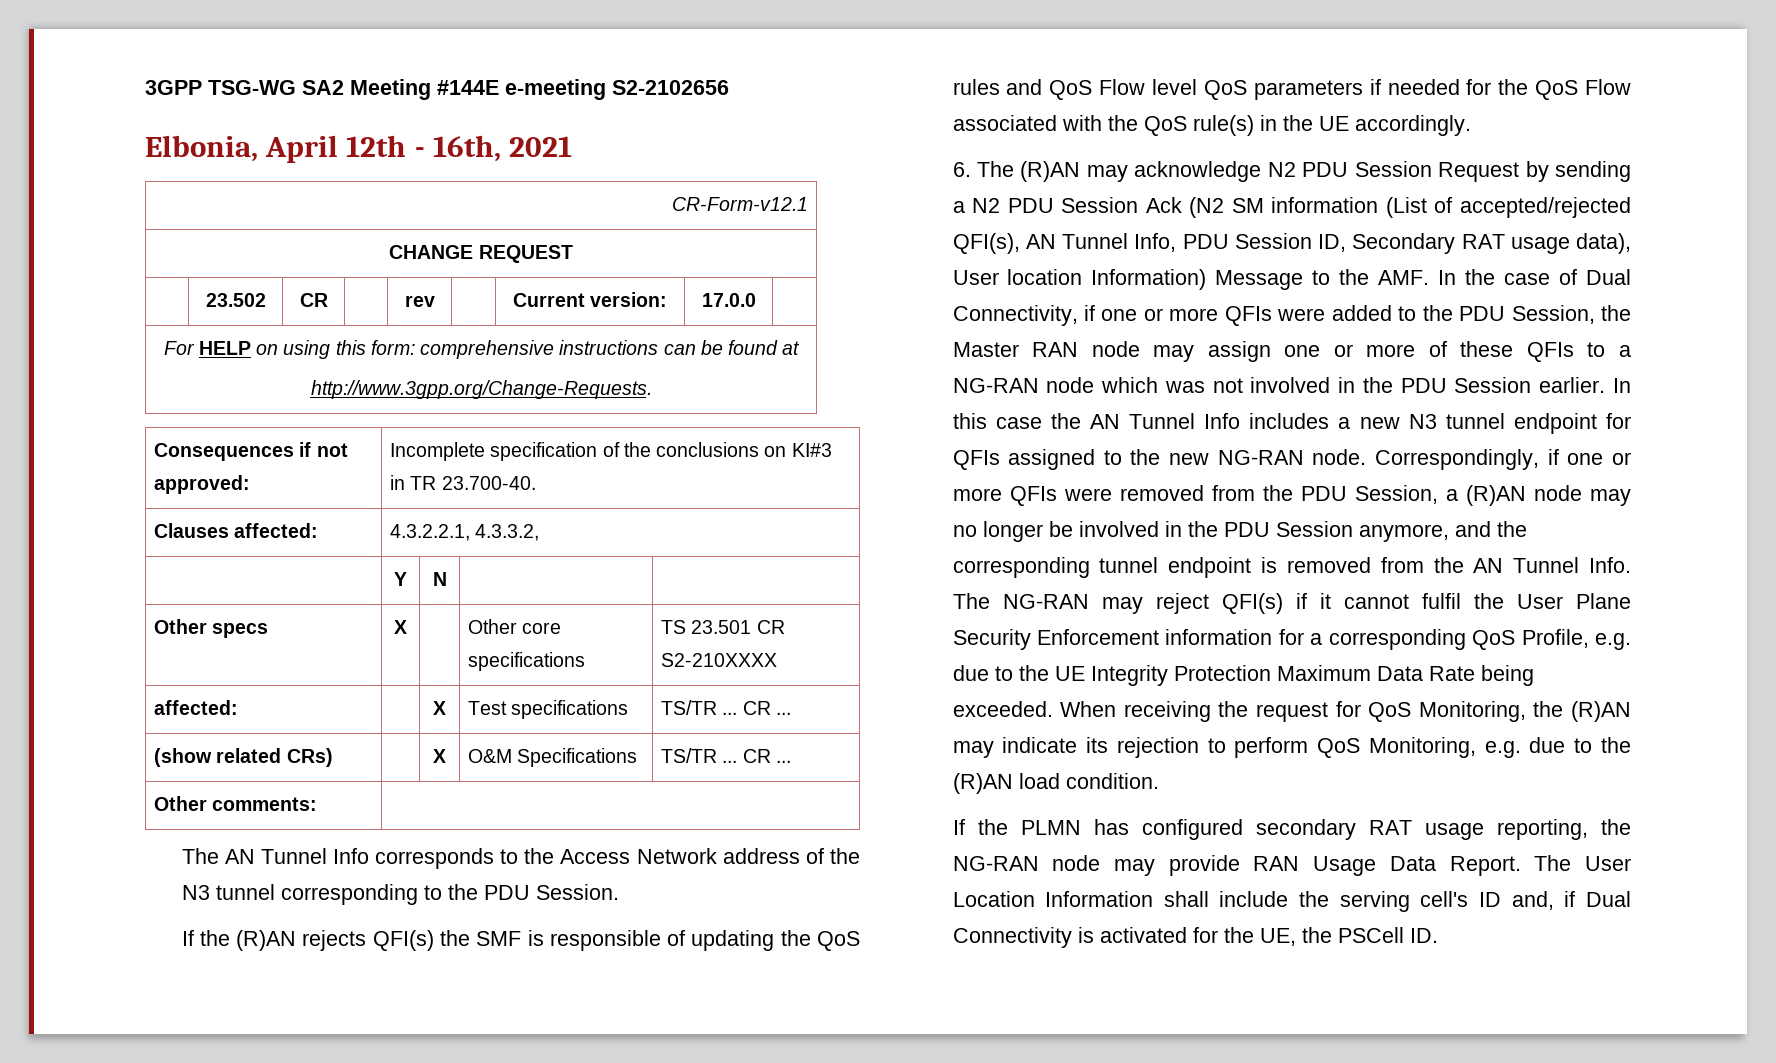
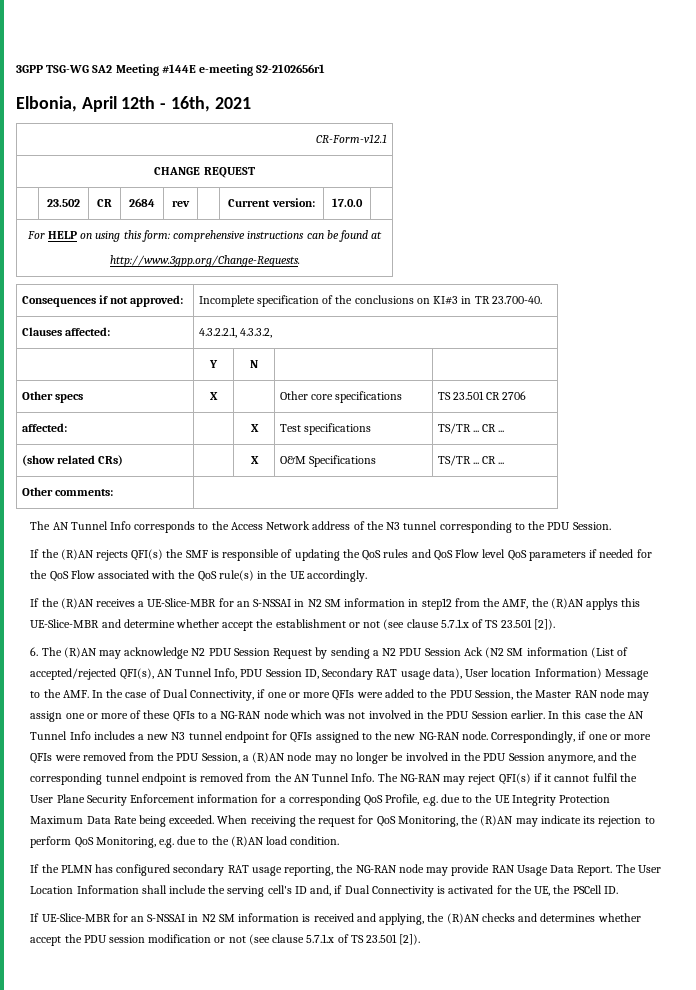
[612,80,729,95] S2-2102656 -> [256,64,326,73] S2-2102656r1
(328, 300) none -> [129,198,155,207] 2684
[661,653,778,667] S2-210XXXX -> [502,391,527,400] 2706
(1471, 125) none -> [30,598,641,610] [30,619,555,631] // If the (R)AN receives a UE-Slice-MBR for an S-NSSAI in N2 SM information in step12 from the AMF, the (R)AN applys this UE-Slice-MBR and determine whether accept the establishment or not (see clause 5.7.1.x of TS 23.501 [2]).
(1438, 935) none -> [30,913,641,925] [30,934,421,946] // If UE-Slice-MBR for an S-NSSAI in N2 SM information is received and applying, the (R)AN checks and determines whether accept the PDU session modification or not (see clause 5.7.1.x of TS 23.501 [2]).

